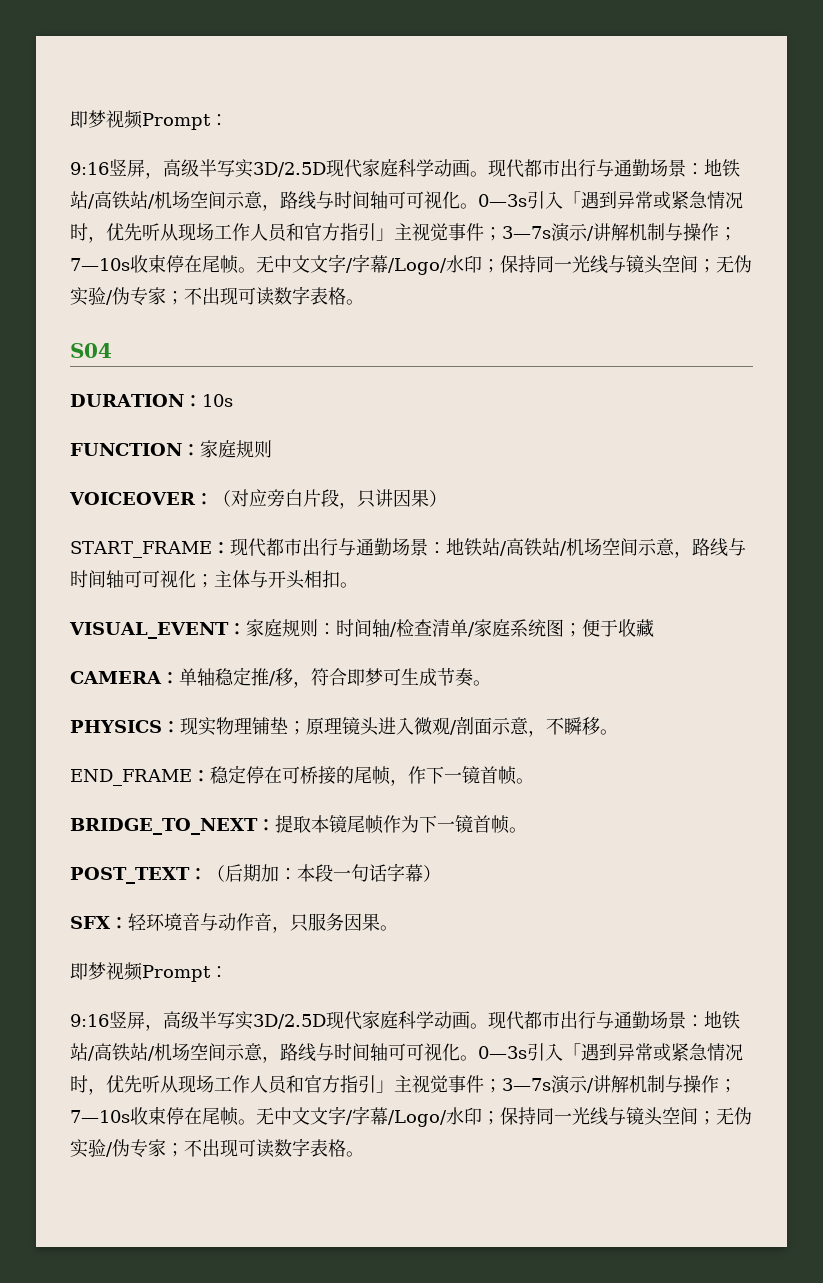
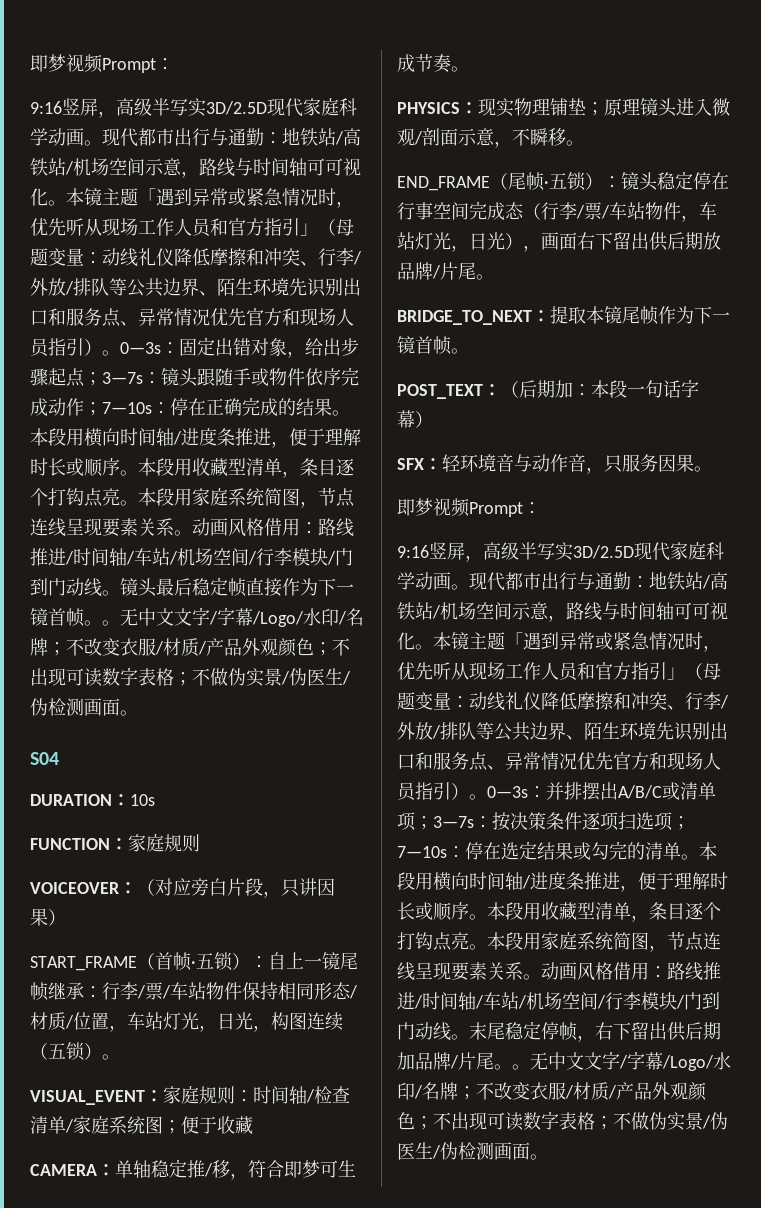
[650,159,686,177] 场景 -> (264, 137) none
[478,191,563,209] 0—3s引入 -> [66,188,138,206] 本镜主题
[394,223,737,242] [70,254,752,275] [70,286,346,306] 主视觉事件；3—7s演示/讲解机制与操作；7—10s收束停在尾帧。无中文文字/字幕/Logo/水印；保持同一光线与镜头空间；无伪实验/伪专家；不出现可读数字表格 -> [318,219,354,236] [30,248,362,267] [30,278,361,297] [30,308,354,327] [30,337,359,358] [30,367,359,387] [30,397,350,416] [30,428,361,448] [30,458,355,478] [30,488,355,508] [30,518,354,537] [30,548,353,566] [30,577,354,597] [30,607,364,627] [30,638,350,657] [30,667,351,687] [30,698,120,716] （母题变量：动线礼仪降低摩擦和冲突、行李/外放/排队等公共边界、陌生环境先识别出口和服务点、异常情况优先官方和现场人员指引）。0—3s：固定出错对象，给出步骤起点；3—7s：镜头跟随手或物件依序完成动作；7—10s：停在正确完成的结果。本段用横向时间轴/进度条推进，便于理解时长或顺序。本段用收藏型清单，条目逐个打钩点亮。本段用家庭系统简图，节点连线呈现要素关系。动画风格借用：路线推进/时间轴/车站/机场空间/行李模块/门到门动线。镜头最后稳定帧直接作为下一镜首帧。。无中文文字/字幕/Logo/水印/名牌；不改变衣服/材质/产品外观颜色；不出现可读数字表格；不做伪实景/伪医生/伪检测画面
[211,538,746,558] [70,570,340,589] ：现代都市出行与通勤场景：地铁站/高铁站/机场空间示意，路线与时间轴可可视化；主体与开头相扣 -> [137,952,358,971] [30,982,358,1001] [30,1012,343,1032] [30,1042,102,1061] （首帧·五锁）：自上一镜尾帧继承：行李/票/车站物件保持相同形态/材质/位置，车站灯光，日光，构图连续（五锁）
[192,765,517,786] ：稳定停在可桥接的尾帧，作下一镜首帧 -> [490,171,729,191] [397,201,717,222] [397,232,721,252] [397,262,476,280] （尾帧·五锁）：镜头稳定停在行事空间完成态（行李/票/车站物件，车站灯光，日光），画面右下留出供后期放品牌/片尾
[650,1011,686,1029] 场景 -> (631, 581) none
[478,1043,563,1061] 0—3s引入 -> [433,632,505,650] 本镜主题
[394,1075,737,1094] [70,1106,752,1127] [70,1138,346,1158] 主视觉事件；3—7s演示/讲解机制与操作；7—10s收束停在尾帧。无中文文字/字幕/Logo/水印；保持同一光线与镜头空间；无伪实验/伪专家；不出现可读数字表格 -> [685,663,721,680] [397,692,729,711] [397,722,728,741] [397,752,721,771] [397,782,716,801] [397,812,690,831] [397,841,717,860] [397,872,728,892] [397,902,721,922] [397,932,721,952] [397,962,721,981] [397,992,720,1010] [397,1021,721,1042] [397,1051,731,1071] [397,1082,707,1101] [397,1111,728,1131] [397,1142,530,1160] （母题变量：动线礼仪降低摩擦和冲突、行李/外放/排队等公共边界、陌生环境先识别出口和服务点、异常情况优先官方和现场人员指引）。0—3s：并排摆出A/B/C或清单项；3—7s：按决策条件逐项扫选项；7—10s：停在选定结果或勾完的清单。本段用横向时间轴/进度条推进，便于理解时长或顺序。本段用收藏型清单，条目逐个打钩点亮。本段用家庭系统简图，节点连线呈现要素关系。动画风格借用：路线推进/时间轴/车站/机场空间/行李模块/门到门动线。末尾稳定停帧，右下留出供后期加品牌/片尾。。无中文文字/字幕/Logo/水印/名牌；不改变衣服/材质/产品外观颜色；不出现可读数字表格；不做伪实景/伪医生/伪检测画面

